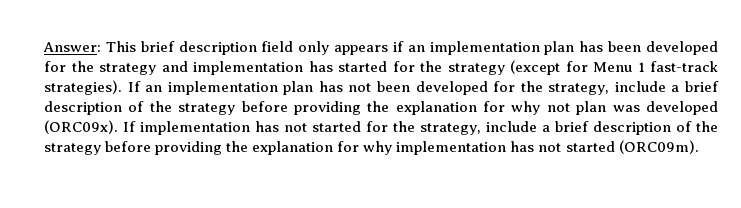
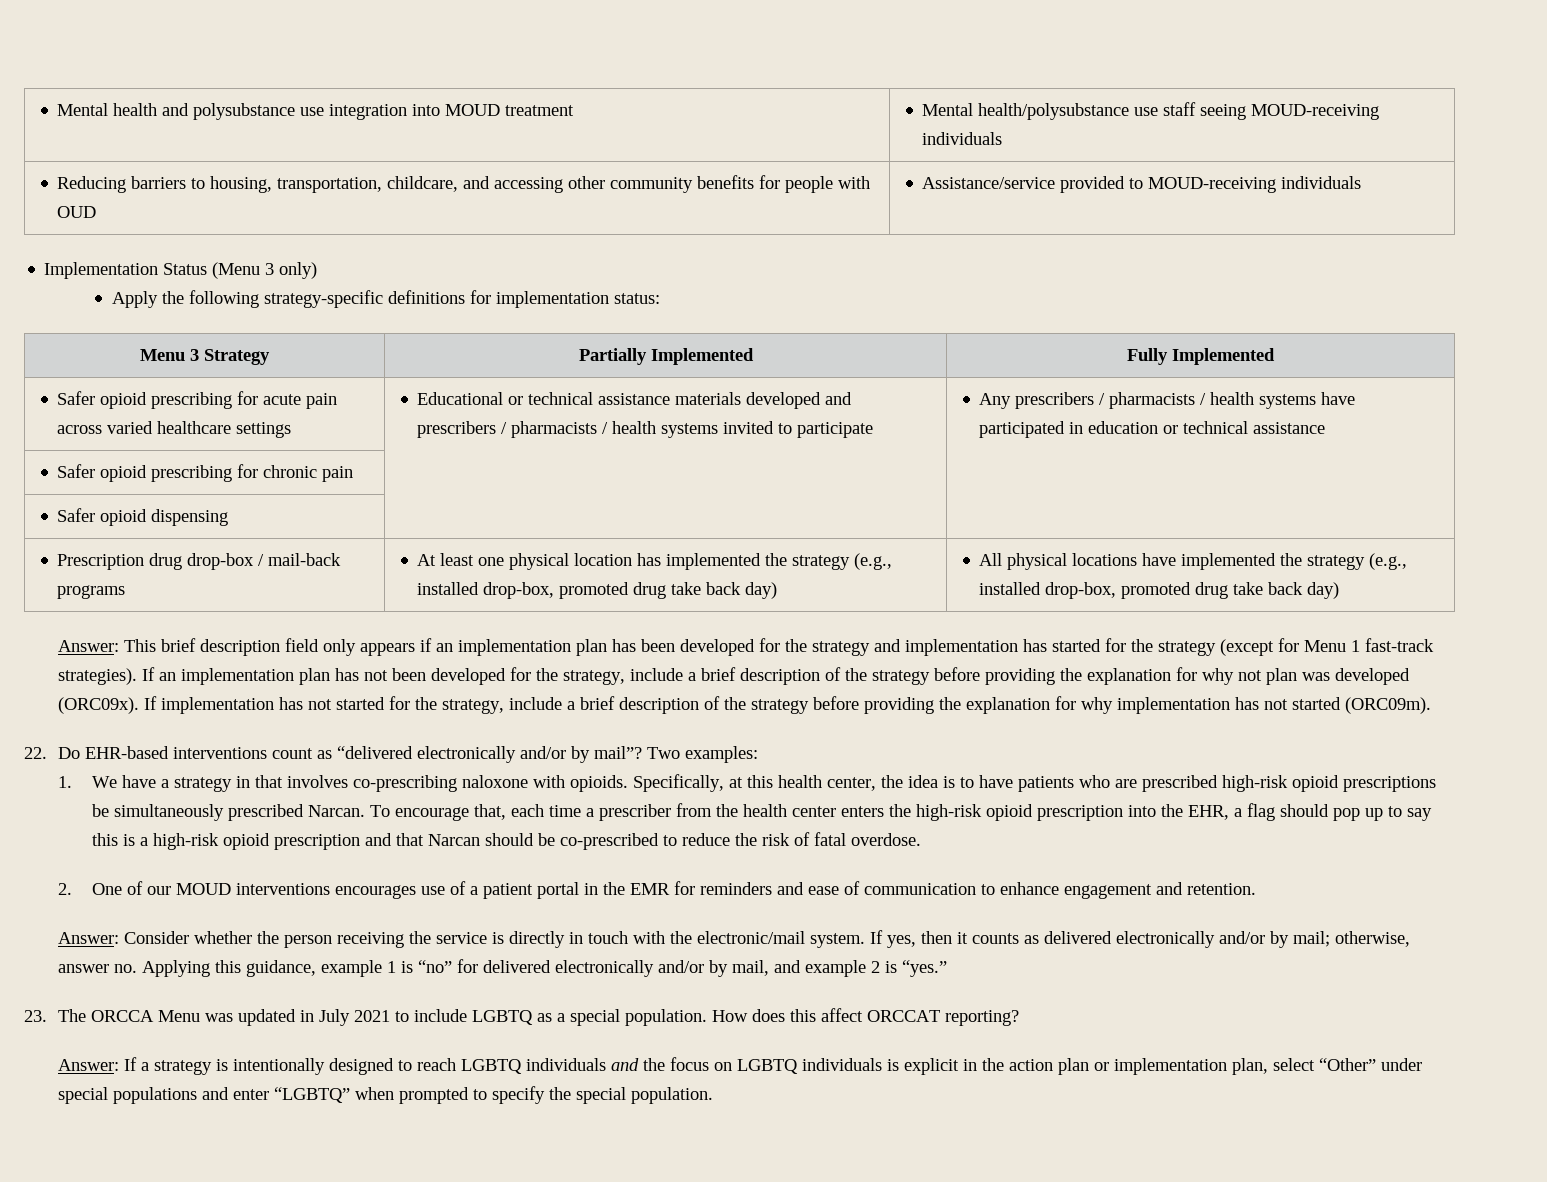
(43, 47) none -> [57,103,575,120] [922,102,1380,120] [922,132,1003,145] [57,175,871,193] [57,206,97,218] [922,176,1362,193] [44,262,318,279] [112,290,661,308] [140,349,270,365] [578,348,754,365] [1127,348,1275,365] [57,391,338,409] [57,421,292,438] [417,392,853,409] [417,421,874,438] [979,392,1356,409] [979,421,1326,438] [57,464,354,482] [57,508,229,526] [57,553,342,570] [57,585,126,599] [417,553,893,570] [417,582,778,599] [979,553,1408,570] [979,582,1340,599] Mental health and polysubstance use integration into MOUD treatment | Mental health/polysubstance use staff seeing MOUD-receiving individuals // Reducing barriers to housing, transportation, childcare, and accessing other community benefits for people with OUD | Assistance/service provided to MOUD-receiving individuals // Implementation Status (Menu 3 only) // Apply the following strategy-specific definitions for implementation status: // Menu 3 Strategy | Partially Implemented | Fully Implemented // Safer opioid prescribing for acute pain across varied healthcare settings | Educational or technical assistance materials developed and prescribers / pharmacists / health systems invited to participate | Any prescribers / pharmacists / health systems have participated in education or technical assistance // Safer opioid prescribing for chronic pain | | // Safer opioid dispensing | | // Prescription drug drop-box / mail-back programs | At least one physical location has implemented the strategy (e.g., installed drop-box, promoted drug take back day) | All physical locations have implemented the strategy (e.g., installed drop-box, promoted drug take back day) //
(699, 147) none -> [24,746,758,763] [57,774,1436,792] [91,803,1432,821] [91,832,921,850] [57,881,1256,899] [57,930,1410,948] [57,959,947,977] [24,1008,1019,1026] [57,1057,1422,1075] [57,1086,713,1104] // 22. Do EHR-based interventions count as “delivered electronically and/or by mail”? Two examples: // 1. We have a strategy in that involves co-prescribing naloxone with opioids. Specifically, at this health center, the idea is to have patients who are prescribed high-risk opioid prescriptions be simultaneously prescribed Narcan. To encourage that, each time a prescriber from the health center enters the high-risk opioid prescription into the EHR, a flag should pop up to say this is a high-risk opioid prescription and that Narcan should be co-prescribed to reduce the risk of fatal overdose. // 2. One of our MOUD interventions encourages use of a patient portal in the EMR for reminders and ease of communication to enhance engagement and retention. // Answer: Consider whether the person receiving the service is directly in touch with the electronic/mail system. If yes, then it counts as delivered electronically and/or by mail; otherwise, answer no. Applying this guidance, example 1 is “no” for delivered electronically and/or by mail, and example 2 is “yes.” // 23. The ORCCA Menu was updated in July 2021 to include LGBTQ as a special population. How does this affect ORCCAT reporting? // Answer: If a strategy is intentionally designed to reach LGBTQ individuals and the focus on LGBTQ individuals is explicit in the action plan or implementation plan, select “Other” under special populations and enter “LGBTQ” when prompted to specify the special population.

